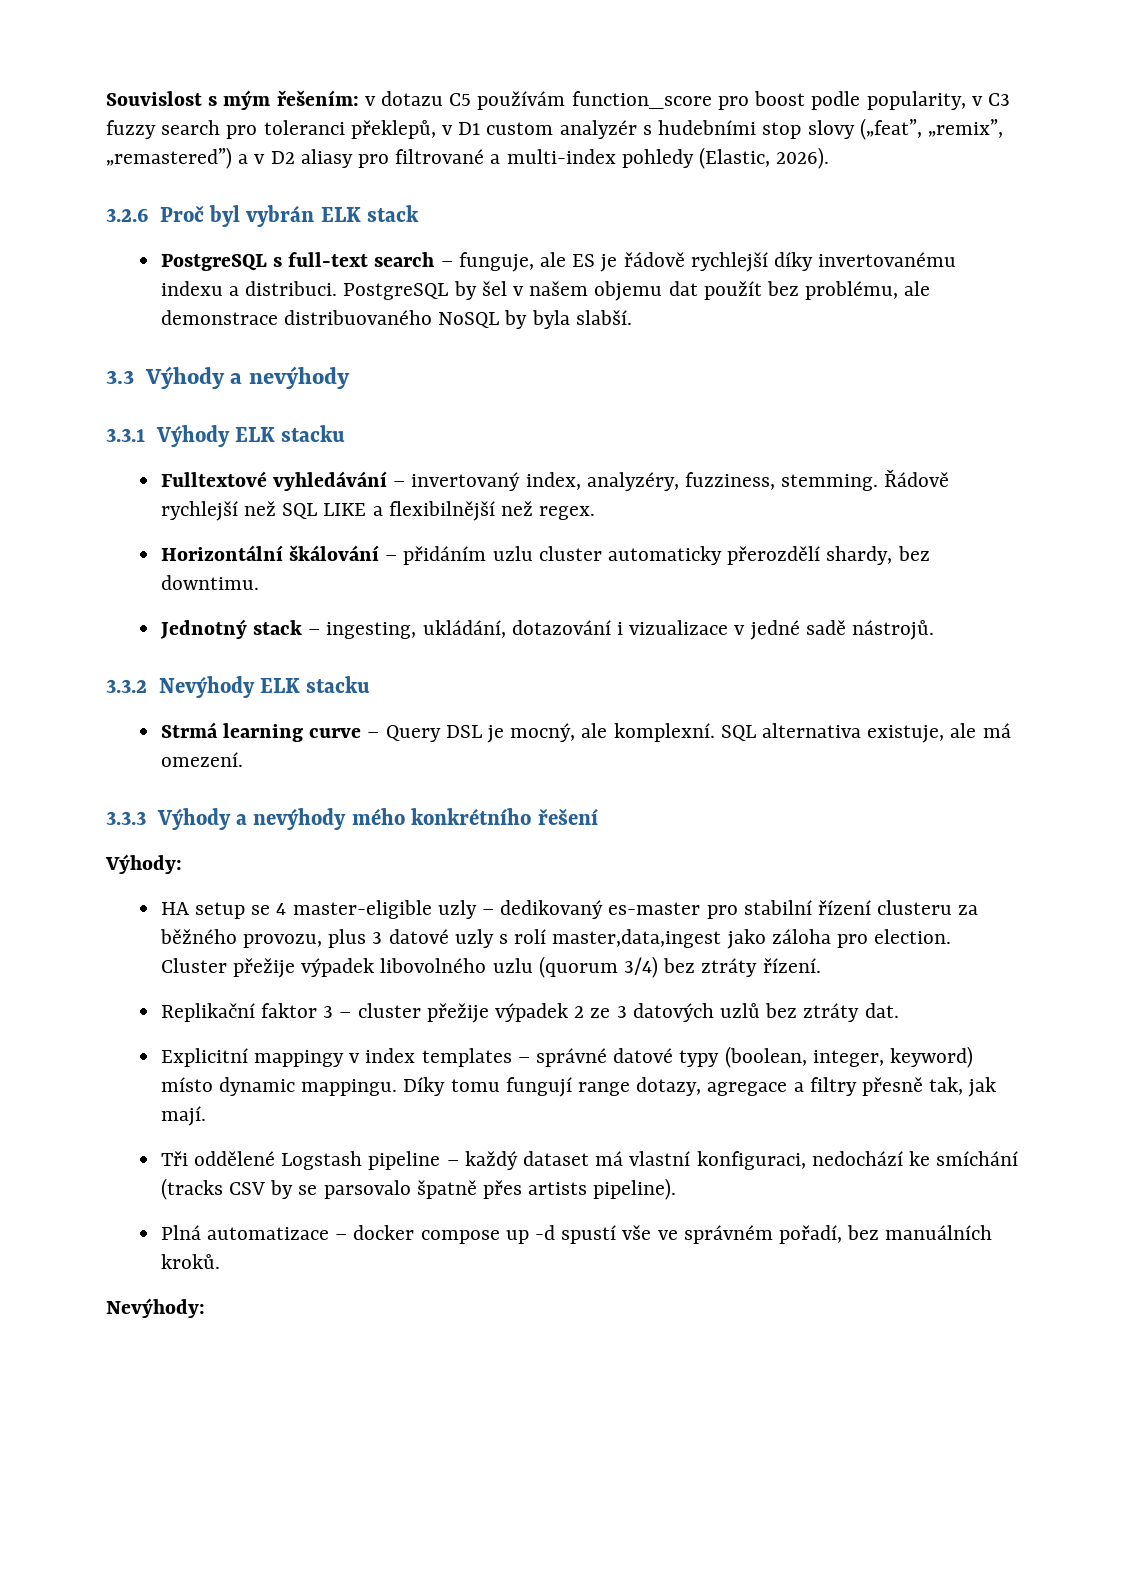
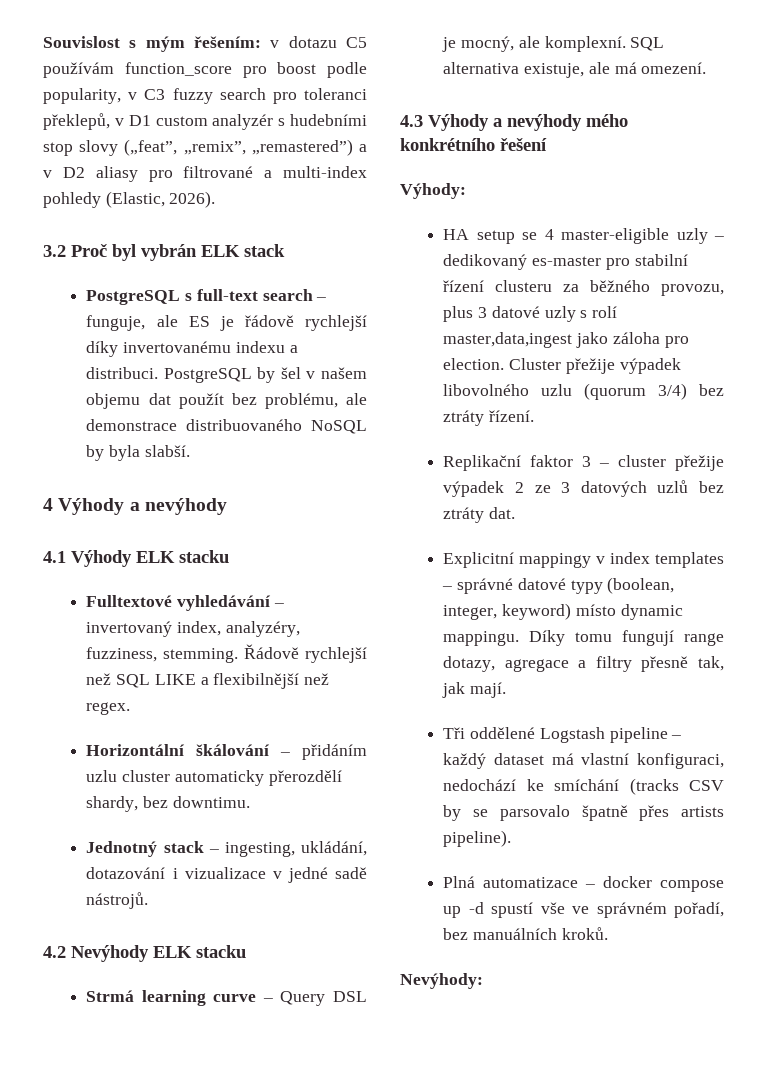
[106,208,148,222] 3.2.6 -> [43,245,66,257] 3.2
[106,370,134,384] 3.3 -> [43,498,53,511] 4
[106,428,145,442] 3.3.1 -> [43,551,66,563] 4.1
[106,679,147,693] 3.3.2 -> [43,946,66,958] 4.2
[106,811,146,825] 3.3.3 -> [400,115,423,127] 4.3

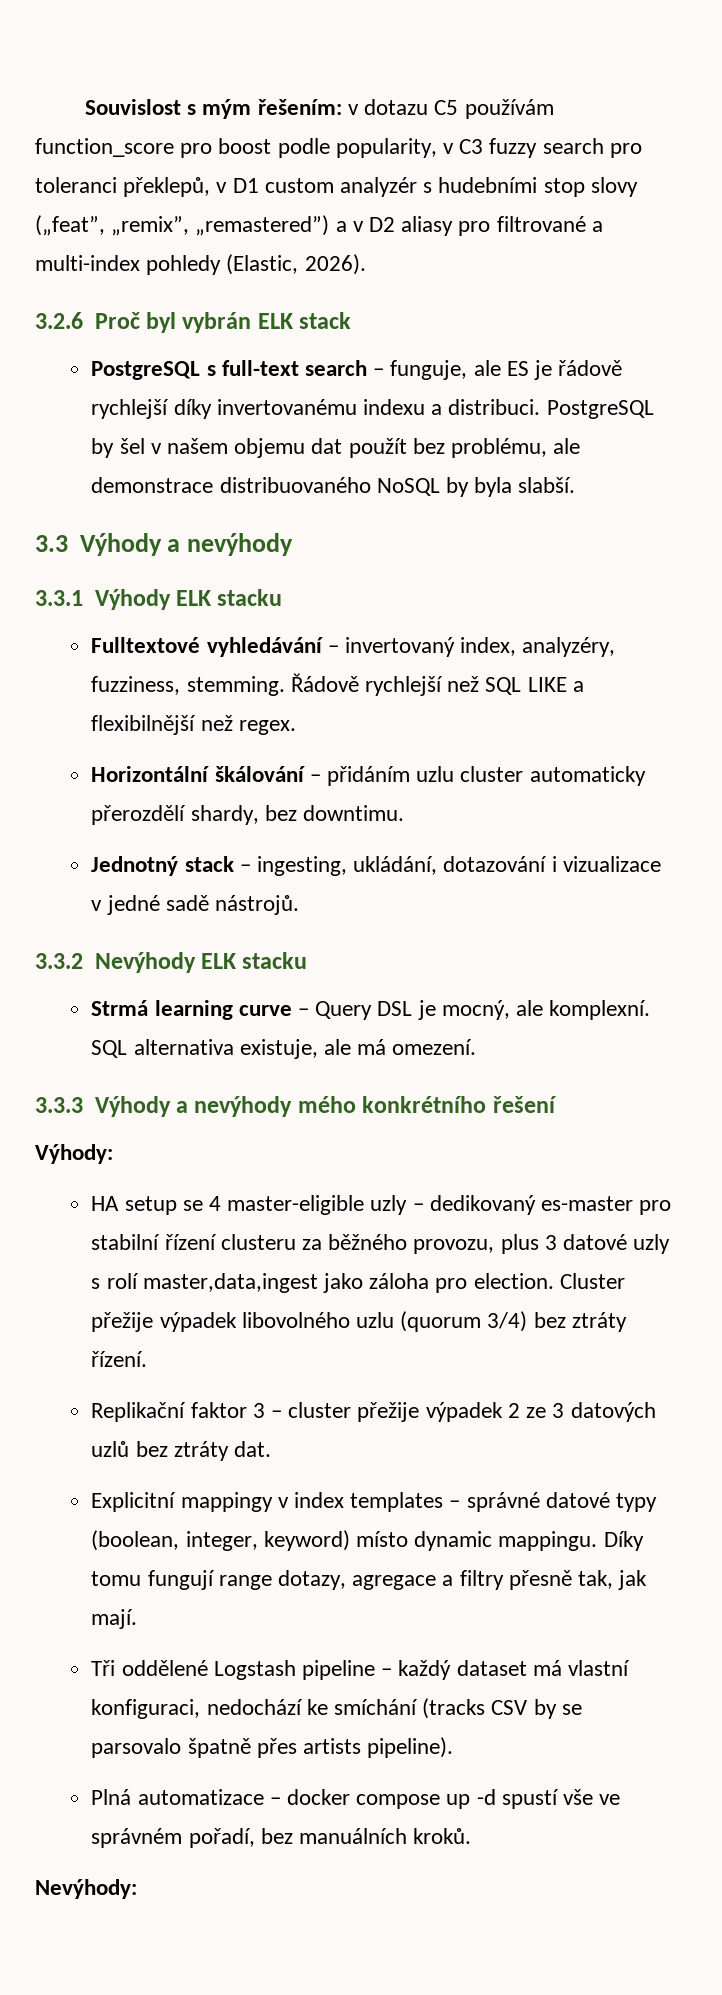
[43,245,66,257] 3.2 -> [35,312,83,329] 3.2.6
[43,498,53,511] 4 -> [35,535,68,552] 3.3
[43,551,66,563] 4.1 -> [35,590,83,606] 3.3.1
[43,946,66,958] 4.2 -> [35,953,83,969] 3.3.2
[400,115,423,127] 4.3 -> [35,1097,83,1113] 3.3.3

